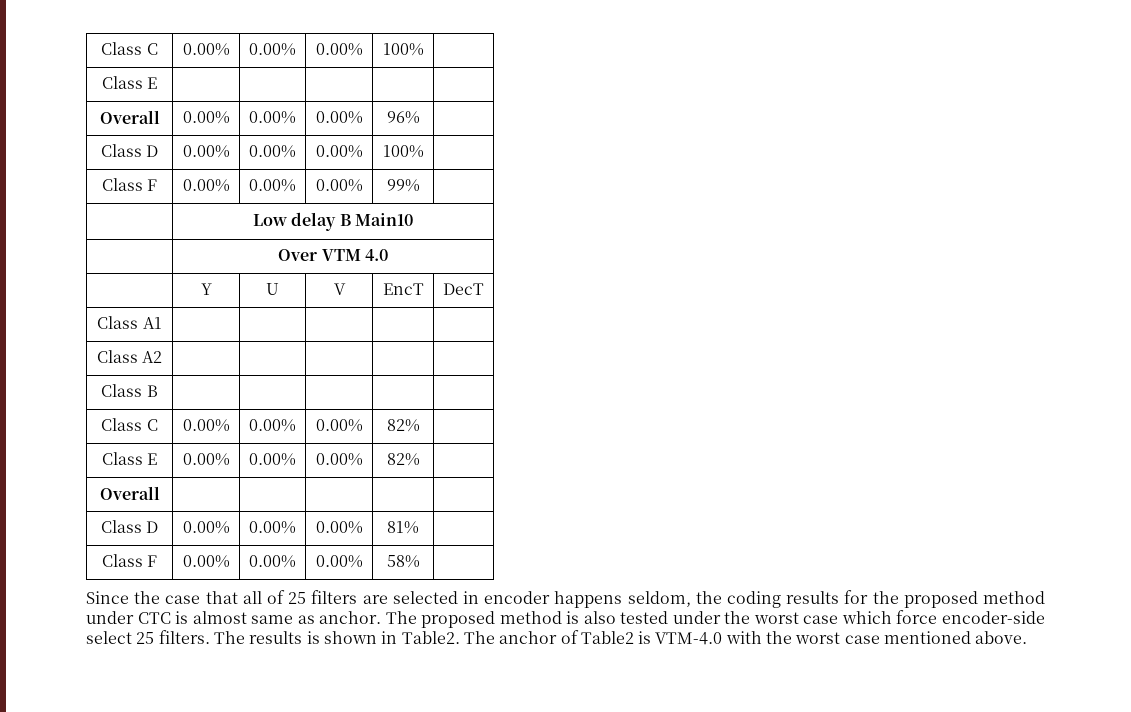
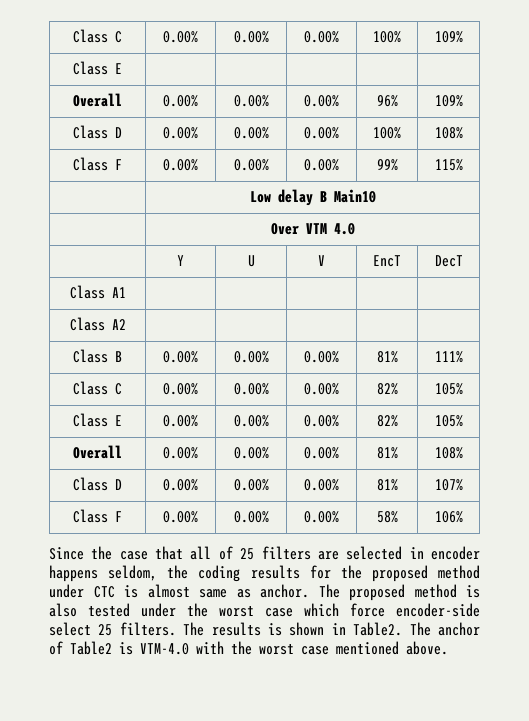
(424, 49) none -> [434,31,463,43] 109%
(420, 117) none -> [434,95,463,107] 109%
(424, 151) none -> [434,127,463,139] 108%
(420, 185) none -> [434,159,463,171] 115%
(158, 391) | | | | -> [163,351,198,363] [233,351,269,363] [304,351,339,363] [376,351,398,363] [434,351,463,363] 0.00% | 0.00% | 0.00% | 81% | 111%
(420, 425) none -> [434,383,463,395] 105%
[99,486,160,500] // Overall | | | | | -> [434,415,463,427] [73,445,122,459] [163,447,198,459] [233,447,269,459] [304,447,339,459] [376,447,398,459] [434,447,463,459] 105% // Overall | 0.00% | 0.00% | 0.00% | 81% | 108%
(419, 527) none -> [434,479,463,491] 107%
(420, 561) none -> [434,511,463,523] 106%

